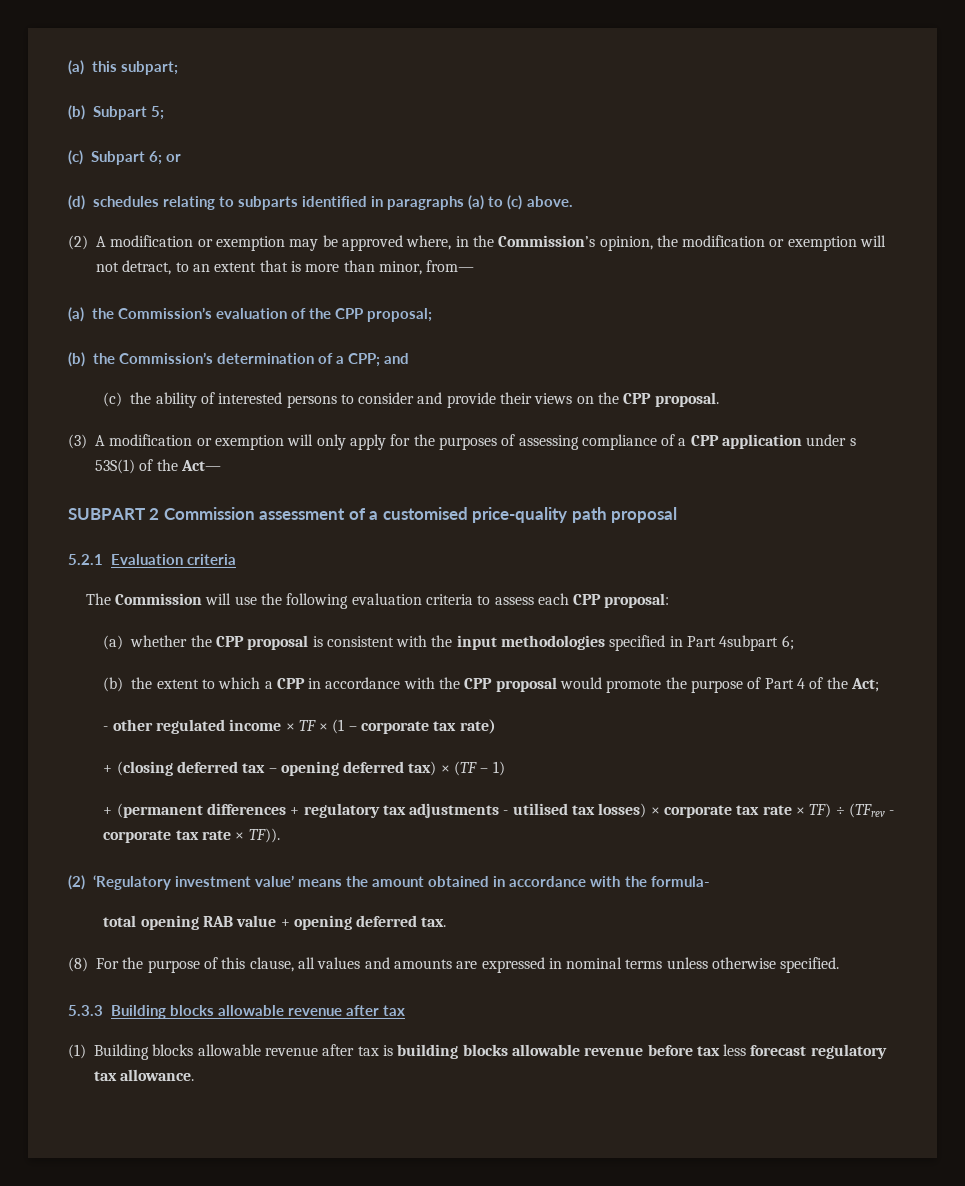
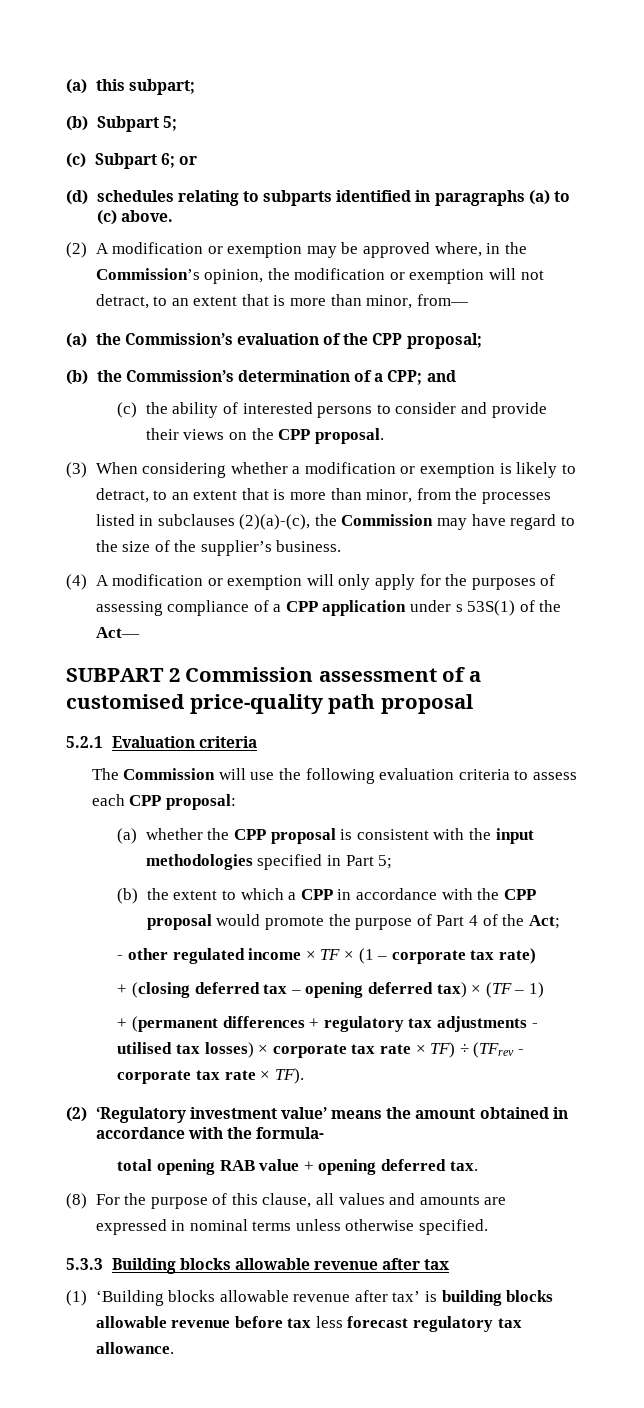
(87, 441) none -> [95,462,576,478] [95,488,551,504] [95,514,575,530] [95,540,342,556] [66,574,87,590] When considering whether a modification or exemption is likely to detract, to an extent that is more than minor, from the processes listed in subclauses (2)(a)-(c), the Commission may have regard to the size of the supplier’s business. // (4)
[719,635,794,651] 4subpart 6; -> [378,855,393,869] 5;
[248,828,280,843] TF)). -> [274,1068,304,1084] TF).
[94,1044,379,1060] Building blocks allowable revenue after tax -> [95,1290,421,1306] ‘Building blocks allowable revenue after tax’

